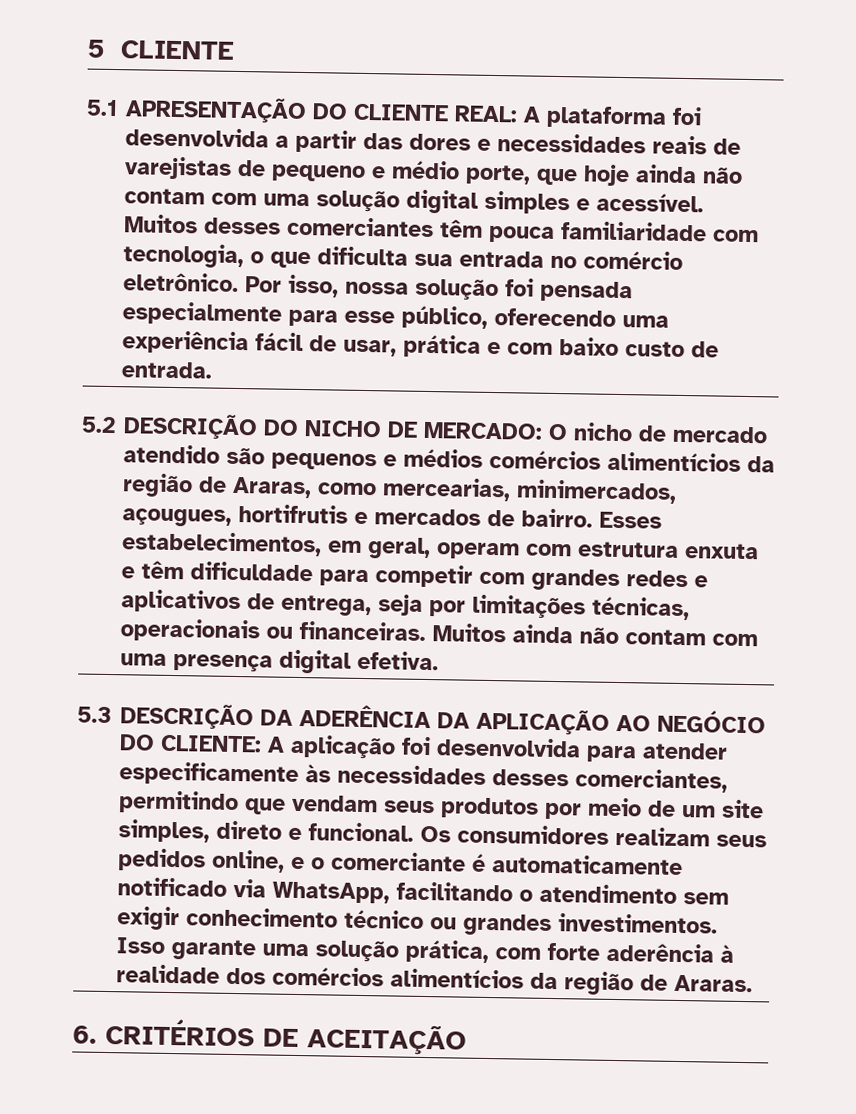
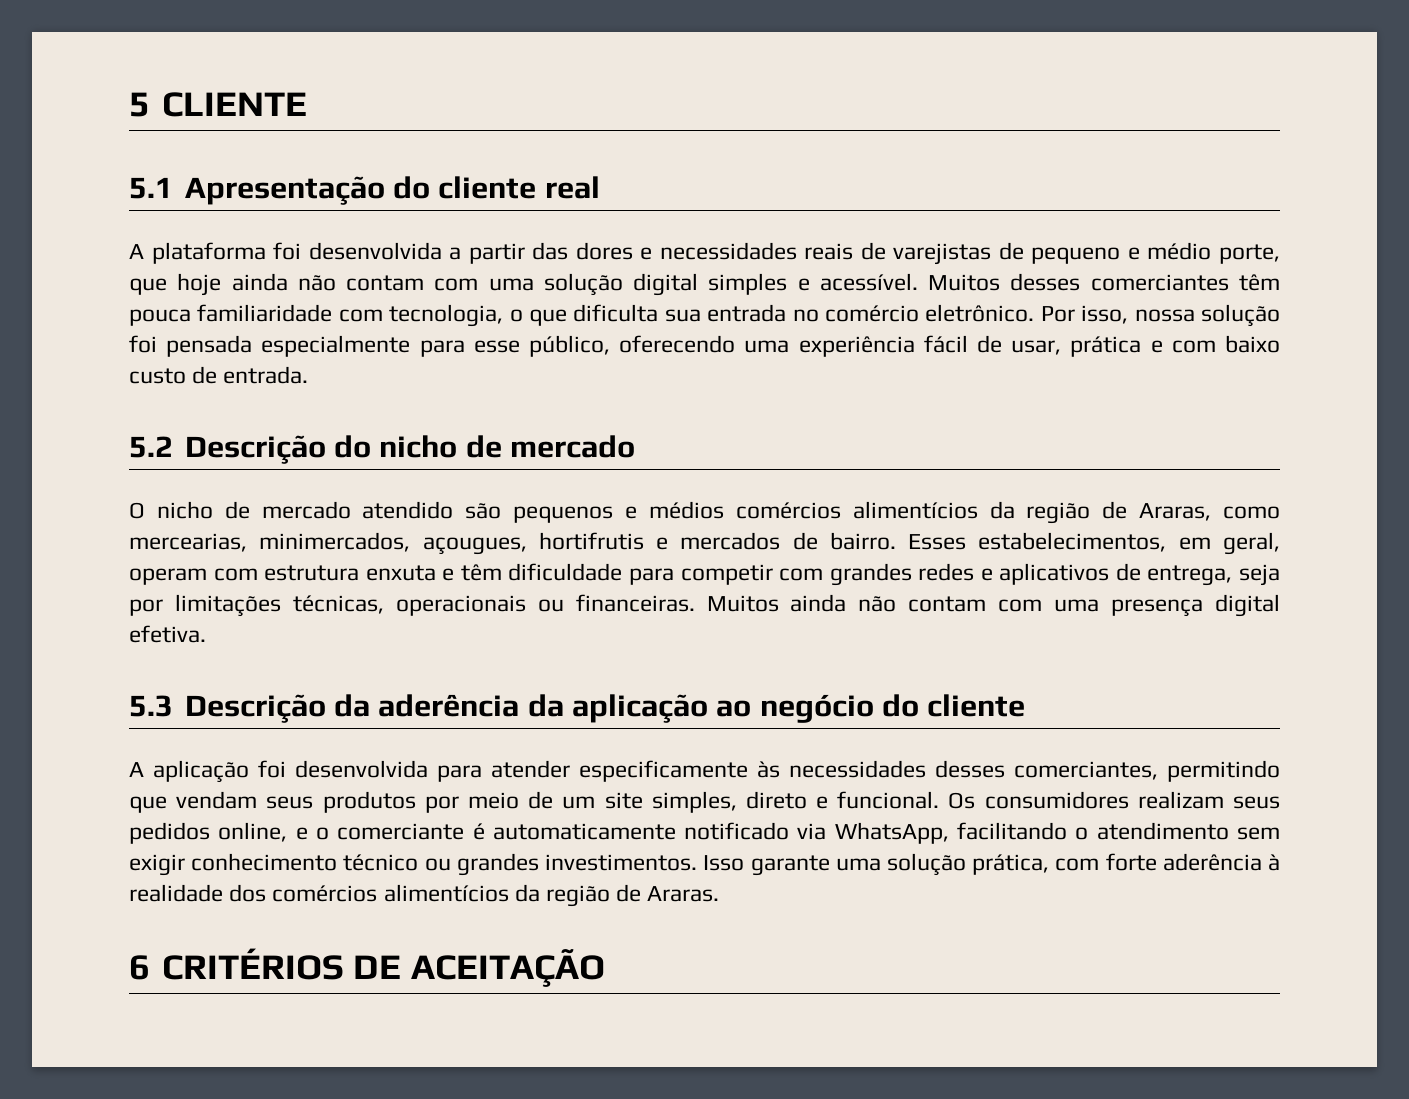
[124,96,518,125] APRESENTAÇÃO DO CLIENTE REAL: -> [184,176,600,205] Apresentação do cliente real //
[122,413,543,441] DESCRIÇÃO DO NICHO DE MERCADO: -> [184,435,635,464] Descrição do nicho de mercado //
[119,703,766,736] [118,734,262,753] DESCRIÇÃO DA ADERÊNCIA DA APLICAÇÃO AO NEGÓCIO DO CLIENTE: -> [184,694,1026,723] Descrição da aderência da aplicação ao negócio do cliente //
[72,1025,97,1044] 6. -> [129,955,150,980] 6

